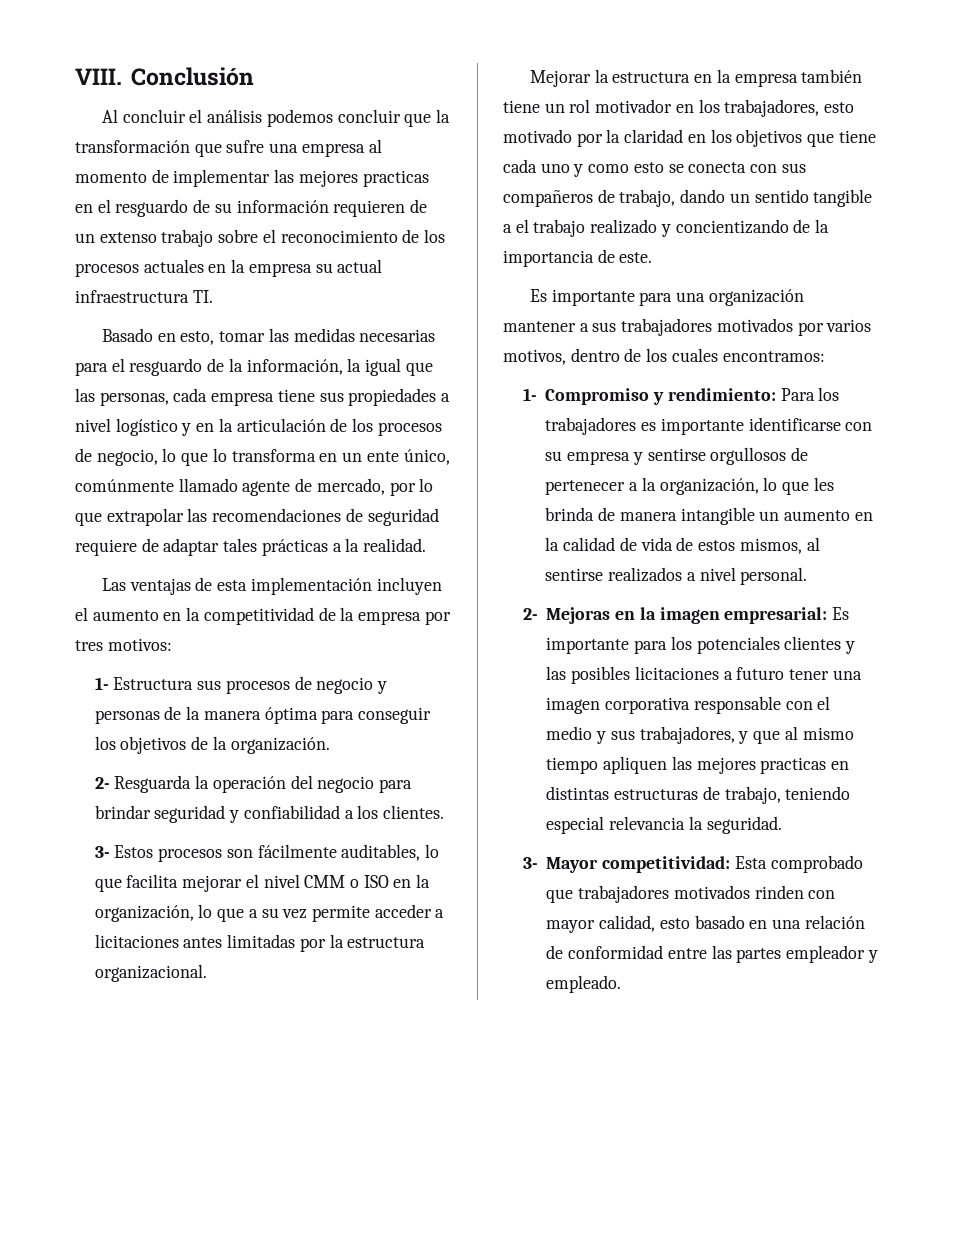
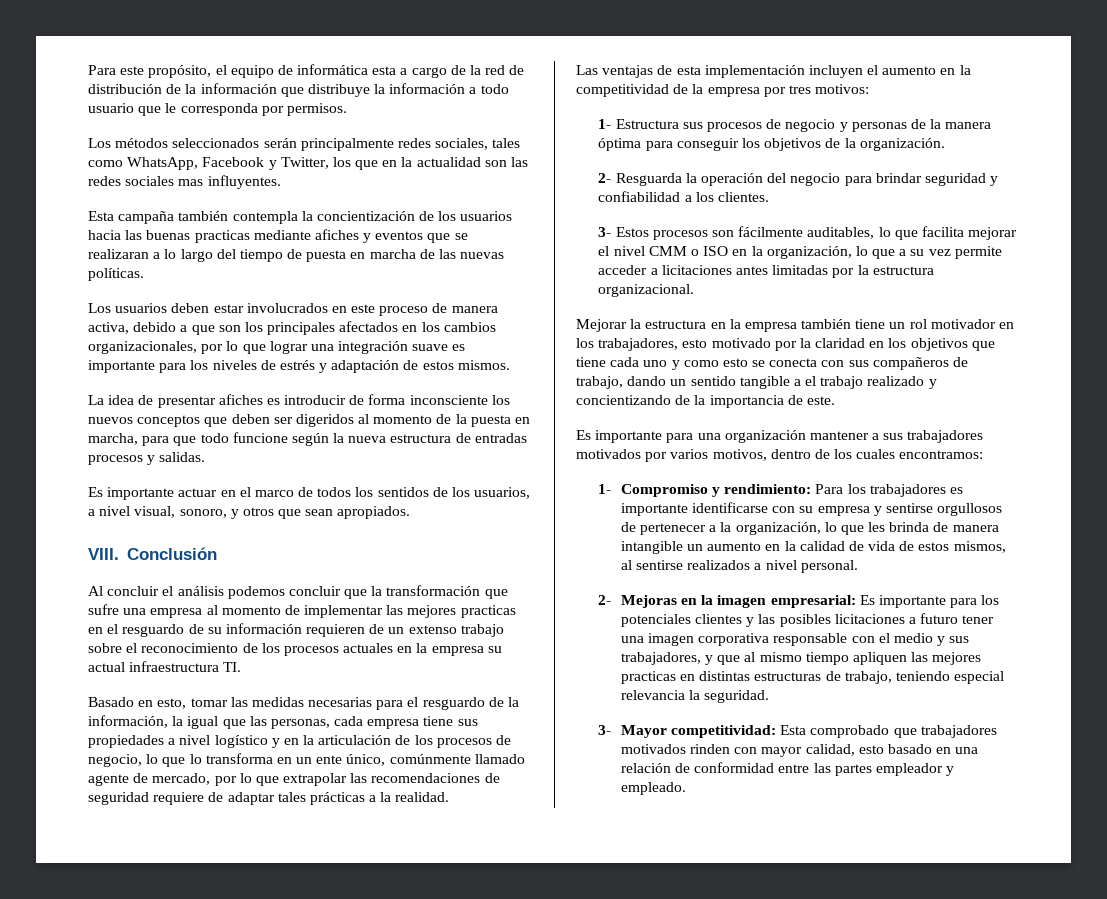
(75, 76) none -> [88,64,525,78] [88,83,509,97] [88,103,347,116] [88,138,521,151] [88,157,529,170] [88,175,281,189] [88,211,513,224] [88,229,468,243] [88,249,505,262] [88,268,144,281] [88,303,498,316] [88,321,496,335] [88,341,466,354] [88,360,510,373] [88,394,510,408] [88,414,531,427] [88,432,527,446] [88,452,206,465] [88,487,531,500] [88,506,411,519] Para este propósito, el equipo de informática esta a cargo de la red de distribución de la información que distribuye la información a todo usuario que le corresponda por permisos. // Los métodos seleccionados serán principalmente redes sociales, tales como WhatsApp, Facebook y Twitter, los que en la actualidad son las redes sociales mas influyentes. // Esta campaña también contempla la concientización de los usuarios hacia las buenas practicas mediante afiches y eventos que se realizaran a lo largo del tiempo de puesta en marcha de las nuevas políticas. // Los usuarios deben estar involucrados en este proceso de manera activa, debido a que son los principales afectados en los cambios organizacionales, por lo que lograr una integración suave es importante para los niveles de estrés y adaptación de estos mismos. // La idea de presentar afiches es introducir de forma inconsciente los nuevos conceptos que deben ser digeridos al momento de la puesta en marcha, para que todo funcione según la nueva estructura de entradas procesos y salidas. // Es importante actuar en el marco de todos los sentidos de los usuarios, a nivel visual, sonoro, y otros que sean apropiados. //

